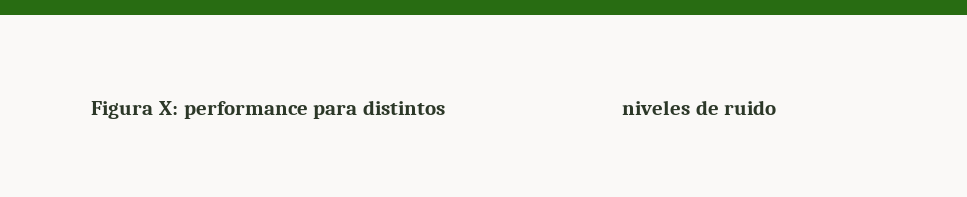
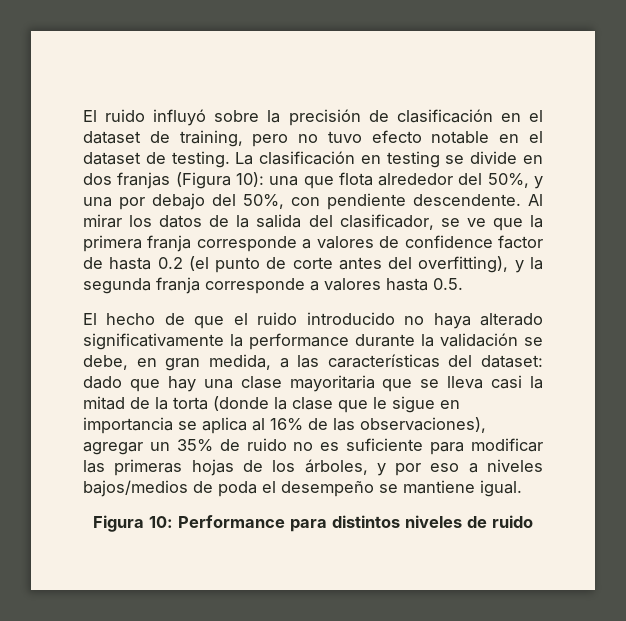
[91,101,308,119] Figura X: performance -> [83,109,543,126] [83,130,543,147] [83,151,543,168] [83,172,544,189] [83,193,543,210] [83,214,543,231] [83,235,543,252] [83,256,543,273] [83,277,463,294] [83,312,543,329] [83,333,543,350] [83,354,543,371] [83,375,543,392] [83,396,460,413] [83,417,486,434] [83,438,543,455] [83,459,543,476] [83,480,522,497] [93,515,285,532] El ruido influyó sobre la precisión de clasificación en el dataset de training, pero no tuvo efecto notable en el dataset de testing. La clasificación en testing se divide en dos franjas (Figura 10): una que flota alrededor del 50%, y una por debajo del 50%, con pendiente descendente. Al mirar los datos de la salida del clasificador, se ve que la primera franja corresponde a valores de confidence factor de hasta 0.2 (el punto de corte antes del overfitting), y la segunda franja corresponde a valores hasta 0.5. // El hecho de que el ruido introducido no haya alterado significativamente la performance durante la validación se debe, en gran medida, a las características del dataset: dado que hay una clase mayoritaria que se lleva casi la mitad de la torta (donde la clase que le sigue en importancia se aplica al 16% de las observaciones), agregar un 35% de ruido no es suficiente para modificar las primeras hojas de los árboles, y por eso a niveles bajos/medios de poda el desempeño se mantiene igual. // Figura 10: Performance

